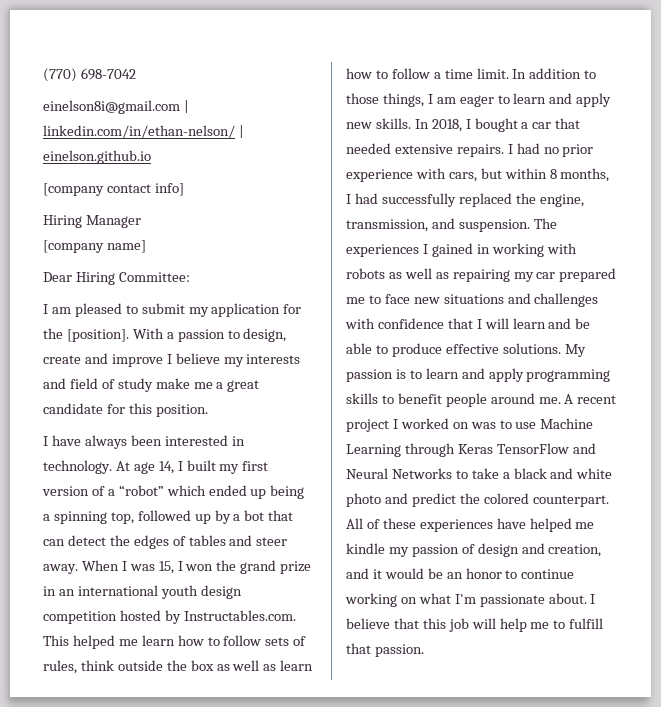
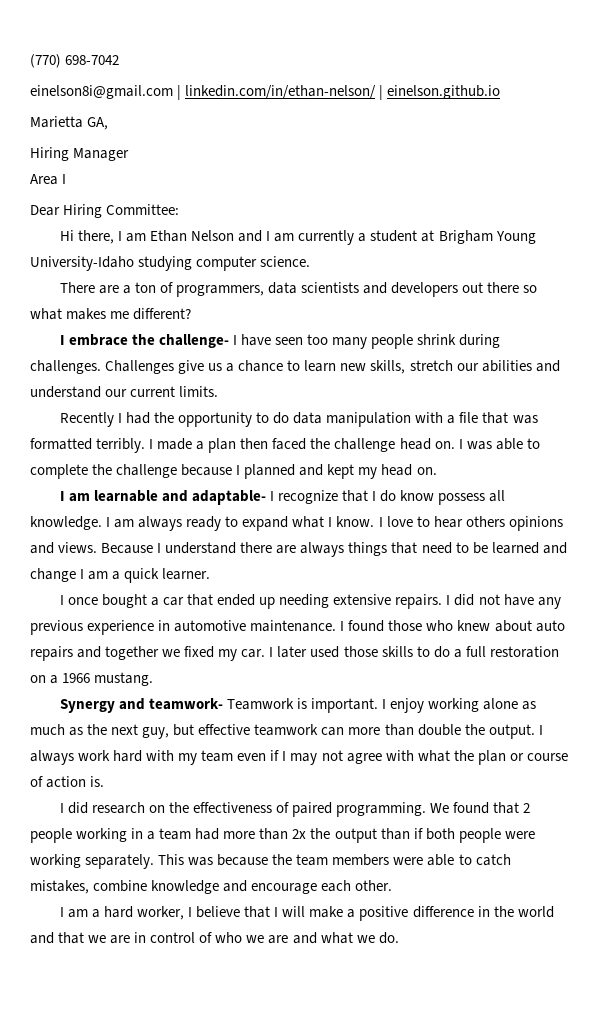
[43,183,184,196] [company contact info] -> [30,116,109,130] Marietta GA,
[43,240,146,253] [company name] -> [30,174,67,185] Area I
[43,303,302,317] [43,328,287,342] [43,353,301,367] [43,378,260,392] [43,403,208,417] [43,435,245,449] [43,460,269,474] [42,485,305,499] [43,510,294,524] [43,535,288,549] [43,560,312,574] [43,585,242,599] [43,610,296,624] [43,635,307,649] [43,660,314,674] [346,68,597,79] [346,93,612,107] [346,118,581,132] [346,143,594,157] [346,168,610,182] [346,193,584,207] [346,218,557,232] [346,243,577,257] [346,268,617,282] [346,293,599,307] [345,318,591,329] [346,343,586,357] [346,368,611,382] [346,393,617,407] [346,418,594,432] [346,443,596,457] [346,468,613,479] [346,493,609,507] [346,518,595,532] [346,543,602,557] [346,568,575,579] [345,593,596,607] [346,618,604,632] [346,643,424,657] I am pleased to submit my application for the [position]. With a passion to design, create and improve I believe my interests and field of study make me a great candidate for this position. // I have always been interested in technology. At age 14, I built my first version of a “robot” which ended up being a spinning top, followed up by a bot that can detect the edges of tables and steer away. When I was 15, I won the grand prize in an international youth design competition hosted by Instructables.com. This helped me learn how to follow sets of rules, think outside the box as well as learn how to follow a time limit. In addition to those things, I am eager to learn and apply new skills. In 2018, I bought a car that needed extensive repairs. I had no prior experience with cars, but within 8 months, I had successfully replaced the engine, transmission, and suspension. The experiences I gained in working with robots as well as repairing my car prepared me to face new situations and challenges with confidence that I will learn and be able to produce effective solutions. My passion is to learn and apply programming skills to benefit people around me. A recent project I worked on was to use Machine Learning through Keras TensorFlow and Neural Networks to take a black and white photo and predict the colored counterpart. All of these experiences have helped me kindle my passion of design and creation, and it would be an honor to continue working on what I'm passionate about. I believe that this job will help me to fulfill that passion. -> [59,230,536,245] [30,256,311,271] [59,282,538,297] [30,308,192,320] [59,334,501,349] [30,360,560,374] [30,386,219,398] [59,412,538,427] [30,438,540,453] [30,464,437,479] [59,490,506,505] [30,516,563,531] [30,542,567,557] [30,568,211,583] [59,594,561,609] [30,620,565,635] [30,646,559,661] [30,672,154,686] [59,698,537,713] [30,724,543,739] [30,750,568,765] [30,776,105,788] [59,802,531,817] [30,828,535,843] [30,854,511,869] [30,880,393,894] [59,906,554,921] [30,932,399,944] Hi there, I am Ethan Nelson and I am currently a student at Brigham Young University-Idaho studying computer science. // There are a ton of programmers, data scientists and developers out there so what makes me different? // I embrace the challenge- I have seen too many people shrink during challenges. Challenges give us a chance to learn new skills, stretch our abilities and understand our current limits. // Recently I had the opportunity to do data manipulation with a file that was formatted terribly. I made a plan then faced the challenge head on. I was able to complete the challenge because I planned and kept my head on. // I am learnable and adaptable- I recognize that I do know possess all knowledge. I am always ready to expand what I know. I love to hear others opinions and views. Because I understand there are always things that need to be learned and change I am a quick learner. // I once bought a car that ended up needing extensive repairs. I did not have any previous experience in automotive maintenance. I found those who knew about auto repairs and together we fixed my car. I later used those skills to do a full restoration on a 1966 mustang. // Synergy and teamwork- Teamwork is important. I enjoy working alone as much as the next guy, but effective teamwork can more than double the output. I always work hard with my team even if I may not agree with what the plan or course of action is. // I did research on the effectiveness of paired programming. We found that 2 people working in a team had more than 2x the output than if both people were working separately. This was because the team members were able to catch mistakes, combine knowledge and encourage each other. // I am a hard worker, I believe that I will make a positive difference in the world and that we are in control of who we are and what we do.

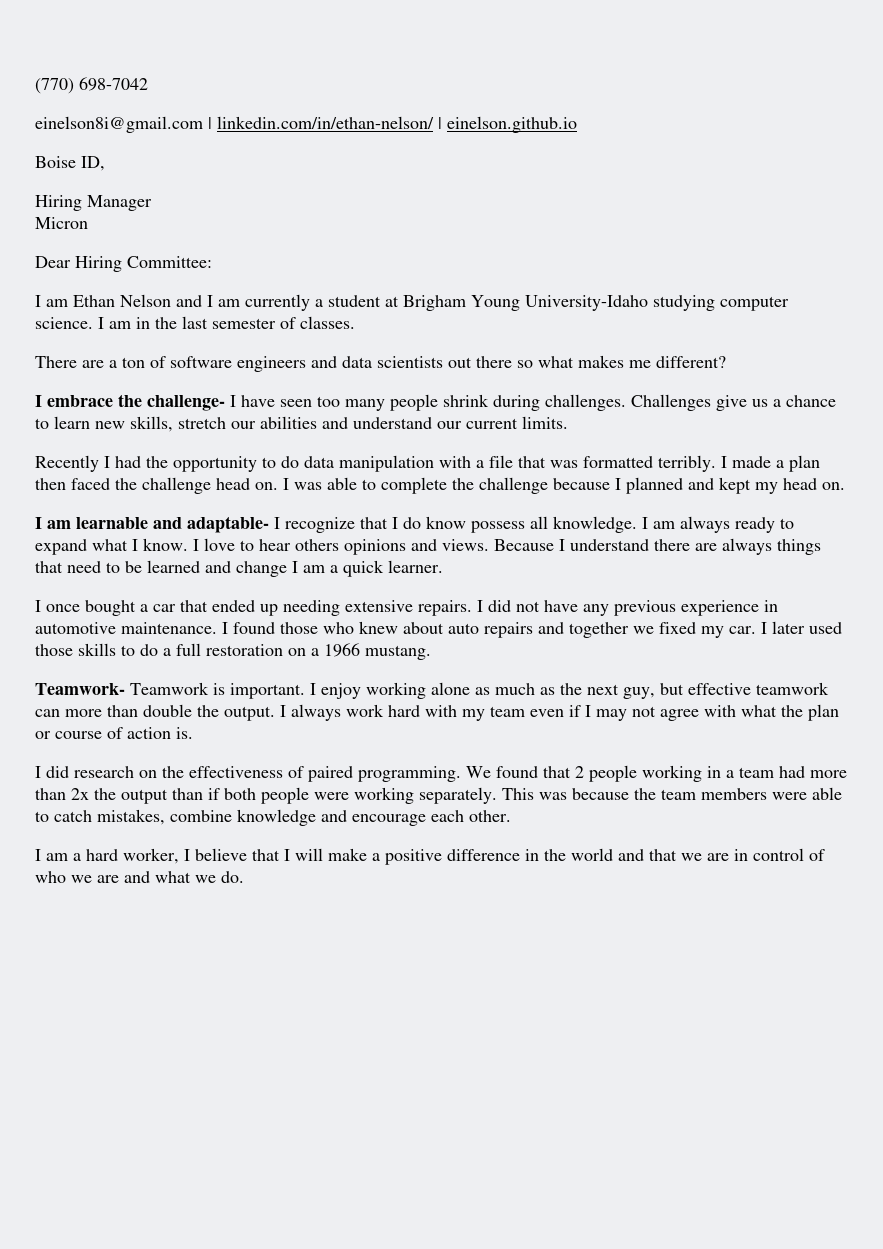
[30,116,109,130] Marietta GA, -> [35,156,105,171] Boise ID,
[30,174,67,185] Area I -> [35,217,88,229] Micron
[59,230,114,244] Hi there, -> (212, 262) none
(311, 261) none -> [98,316,355,329] I am in the last semester of classes.
[176,282,459,297] programmers, data scientists and developers -> [170,356,443,372] software engineers and data scientists
[59,698,223,713] Synergy and teamwork- -> [35,683,125,695] Teamwork-

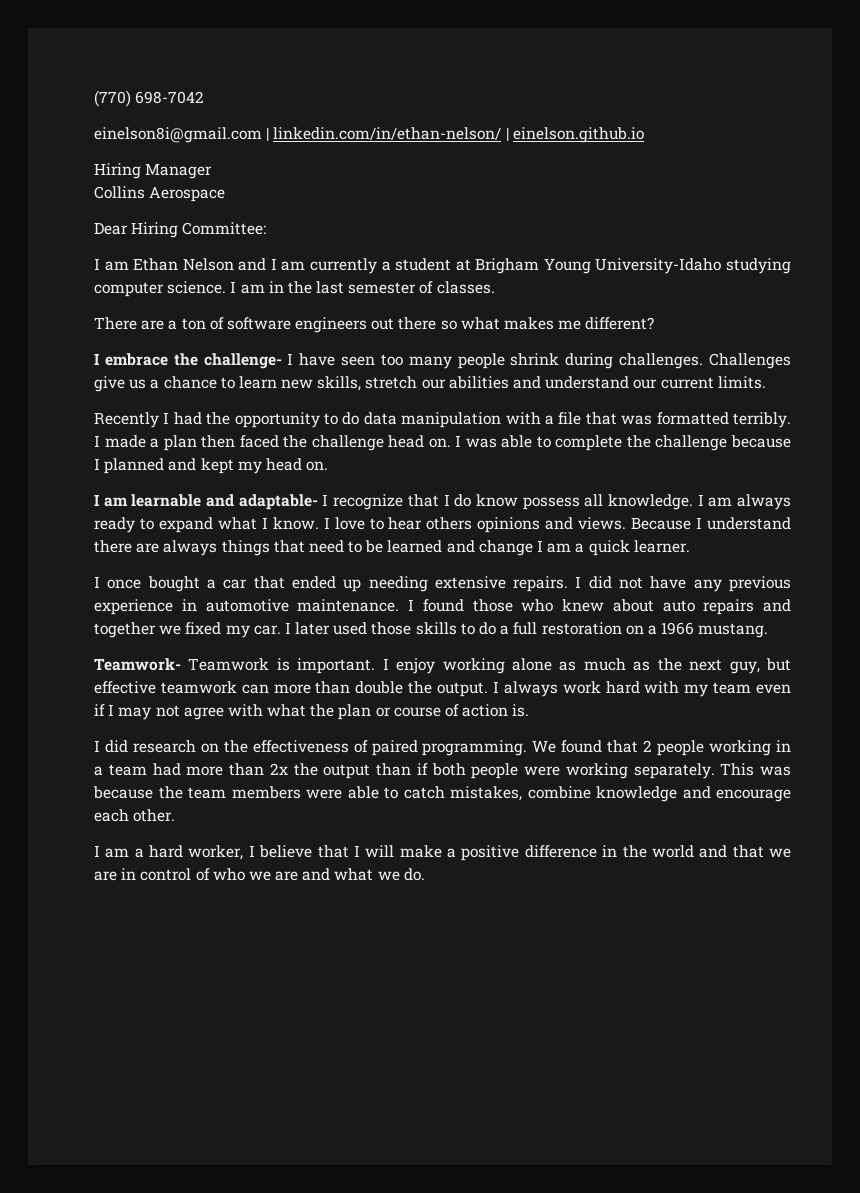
[35,156,105,171] // Boise ID, -> (644, 135) none
[35,217,88,229] Micron -> [94,186,226,202] Collins Aerospace
[311,356,443,368] and data scientists -> (368, 325) none

